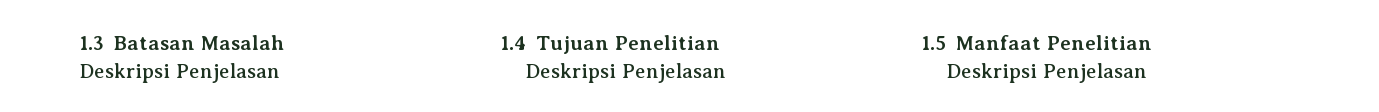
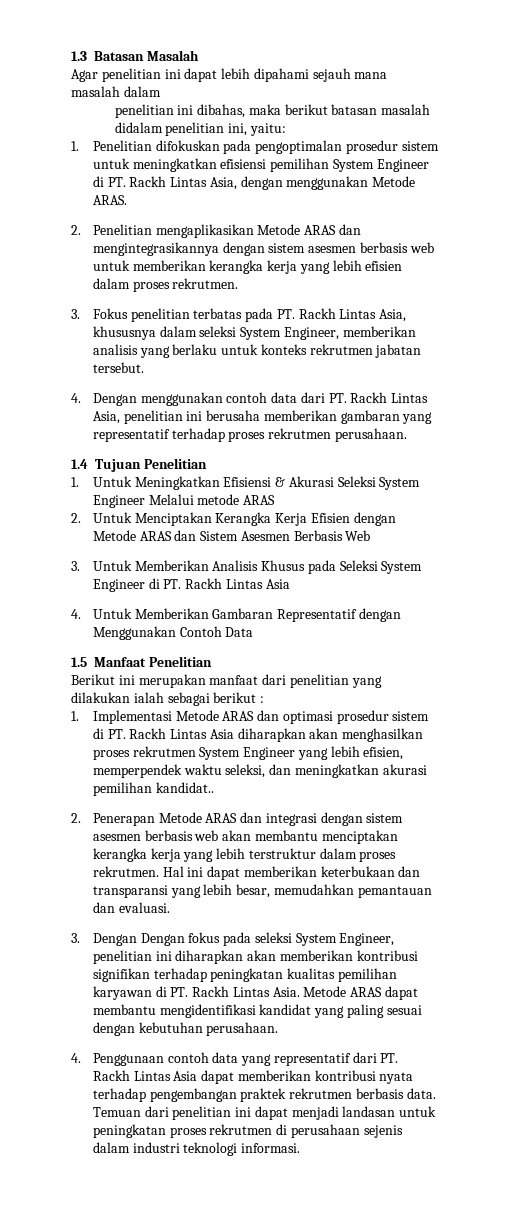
[79,63,280,83] [500,35,720,54] [525,63,726,83] [921,35,1152,50] [946,63,1147,83] Deskripsi Penjelasan // 1.4 Tujuan Penelitian // Deskripsi Penjelasan // 1.5 Manfaat Penelitian // Deskripsi Penjelasan -> [71,68,388,82] [71,86,161,97] [114,104,431,118] [114,122,286,136] [71,140,439,154] [92,158,429,172] [92,176,416,190] [92,195,127,205] [71,224,361,238] [92,242,434,256] [92,260,403,274] [92,278,239,292] [71,308,407,322] [92,326,416,340] [92,344,422,358] [92,362,144,373] [71,392,429,406] [92,410,433,424] [92,428,407,442] [71,458,207,472] [71,476,421,490] [92,494,276,508] [71,512,396,526] [92,530,371,541] [71,560,423,574] [92,578,290,592] [71,608,401,622] [92,626,254,640] [71,656,212,667] [71,674,382,688] [71,692,265,706] [71,710,430,724] [92,728,424,742] [92,746,404,760] [92,764,427,778] [92,782,214,796] [71,812,404,826] [92,830,398,844] [92,848,397,862] [92,866,421,880] [92,884,432,898] [92,902,170,913] [71,932,395,946] [92,950,418,964] [92,968,397,982] [92,986,418,1000] [92,1004,422,1018] [92,1022,279,1036] [71,1052,399,1066] [92,1070,414,1084] [92,1088,436,1102] [92,1106,437,1120] [92,1124,403,1138] [92,1142,301,1156] Agar penelitian ini dapat lebih dipahami sejauh mana masalah dalam // penelitian ini dibahas, maka berikut batasan masalah didalam penelitian ini, yaitu: // 1. Penelitian difokuskan pada pengoptimalan prosedur sistem untuk meningkatkan efisiensi pemilihan System Engineer di PT. Rackh Lintas Asia, dengan menggunakan Metode ARAS. // 2. Penelitian mengaplikasikan Metode ARAS dan mengintegrasikannya dengan sistem asesmen berbasis web untuk memberikan kerangka kerja yang lebih efisien dalam proses rekrutmen. // 3. Fokus penelitian terbatas pada PT. Rackh Lintas Asia, khususnya dalam seleksi System Engineer, memberikan analisis yang berlaku untuk konteks rekrutmen jabatan tersebut. // 4. Dengan menggunakan contoh data dari PT. Rackh Lintas Asia, penelitian ini berusaha memberikan gambaran yang representatif terhadap proses rekrutmen perusahaan. // 1.4 Tujuan Penelitian // 1. Untuk Meningkatkan Efisiensi & Akurasi Seleksi System Engineer Melalui metode ARAS // 2. Untuk Menciptakan Kerangka Kerja Efisien dengan Metode ARAS dan Sistem Asesmen Berbasis Web // 3. Untuk Memberikan Analisis Khusus pada Seleksi System Engineer di PT. Rackh Lintas Asia // 4. Untuk Memberikan Gambaran Representatif dengan Menggunakan Contoh Data // 1.5 Manfaat Penelitian // Berikut ini merupakan manfaat dari penelitian yang dilakukan ialah sebagai berikut : // 1. Implementasi Metode ARAS dan optimasi prosedur sistem di PT. Rackh Lintas Asia diharapkan akan menghasilkan proses rekrutmen System Engineer yang lebih efisien, memperpendek waktu seleksi, dan meningkatkan akurasi pemilihan kandidat.. // 2. Penerapan Metode ARAS dan integrasi dengan sistem asesmen berbasis web akan membantu menciptakan kerangka kerja yang lebih terstruktur dalam proses rekrutmen. Hal ini dapat memberikan keterbukaan dan transparansi yang lebih besar, memudahkan pemantauan dan evaluasi. // 3. Dengan Dengan fokus pada seleksi System Engineer, penelitian ini diharapkan akan memberikan kontribusi signifikan terhadap peningkatan kualitas pemilihan karyawan di PT. Rackh Lintas Asia. Metode ARAS dapat membantu mengidentifikasi kandidat yang paling sesuai dengan kebutuhan perusahaan. // 4. Penggunaan contoh data yang representatif dari PT. Rackh Lintas Asia dapat memberikan kontribusi nyata terhadap pengembangan praktek rekrutmen berbasis data. Temuan dari penelitian ini dapat menjadi landasan untuk peningkatan proses rekrutmen di perusahaan sejenis dalam industri teknologi informasi.

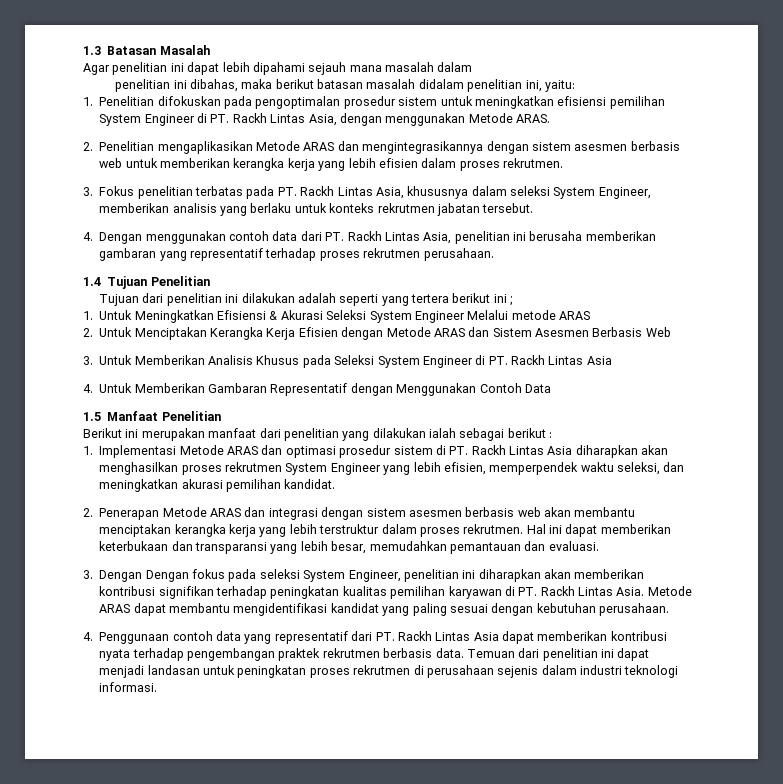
(207, 463) none -> [99,293,513,306] // Tujuan dari penelitian ini dilakukan adalah seperti yang tertera berikut ini ;
[155,782,214,793] kandidat.. -> [284,479,336,489] kandidat.

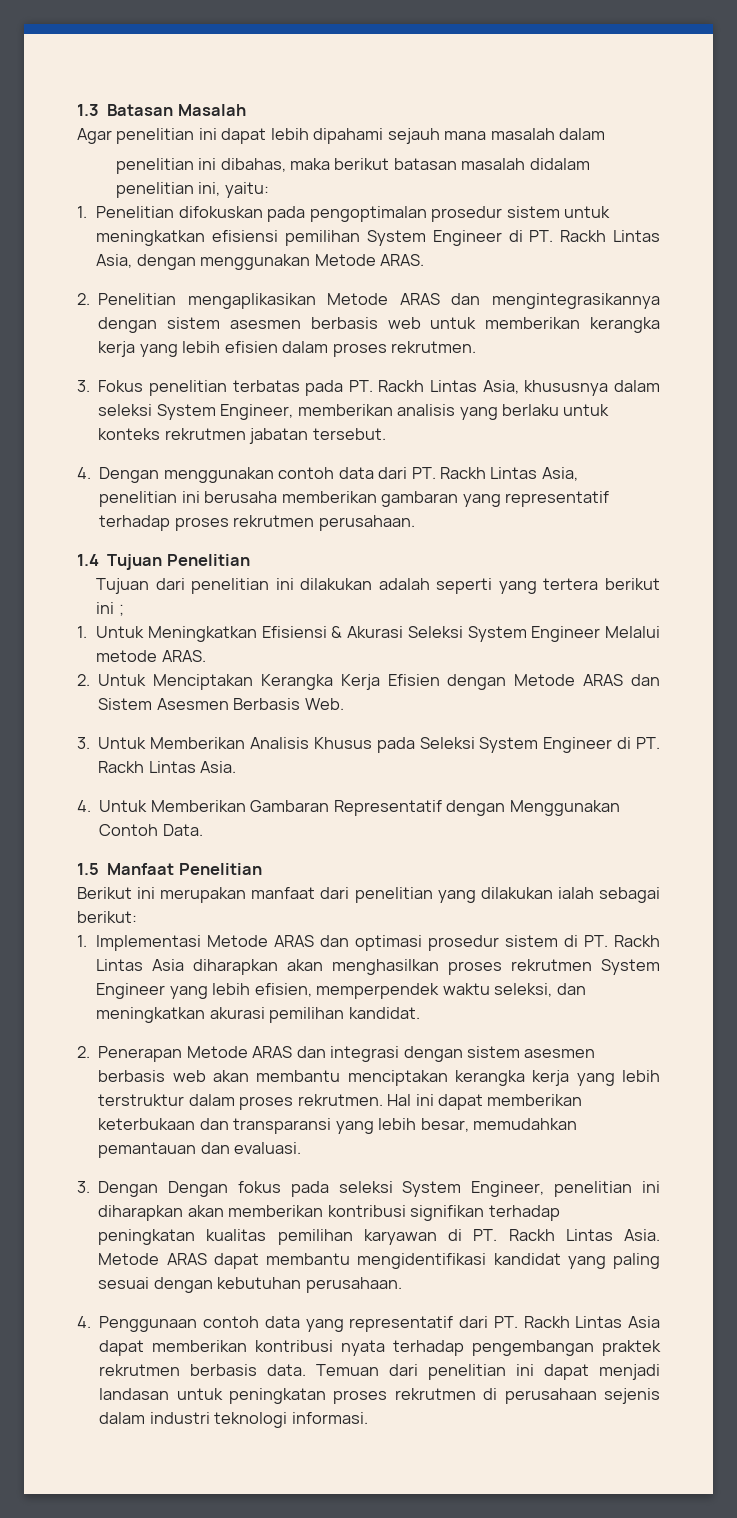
[559,311,590,320] ARAS -> [161,650,206,662] ARAS.
[645,327,671,337] Web -> [304,698,344,710] Web.
[586,356,612,365] Asia -> [200,761,237,773] Asia.
[524,384,551,393] Data -> [162,824,203,836] Data.
[507,428,553,438] berikut : -> [77,911,137,923] berikut:

